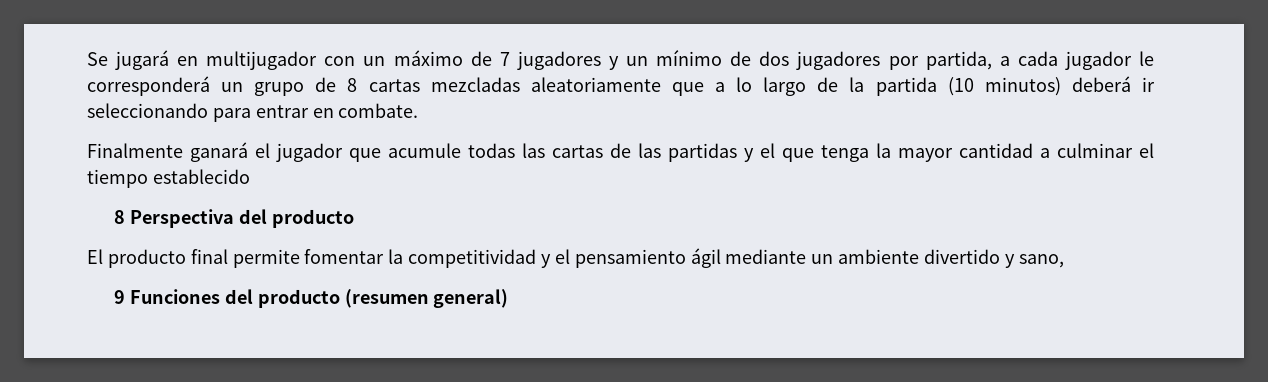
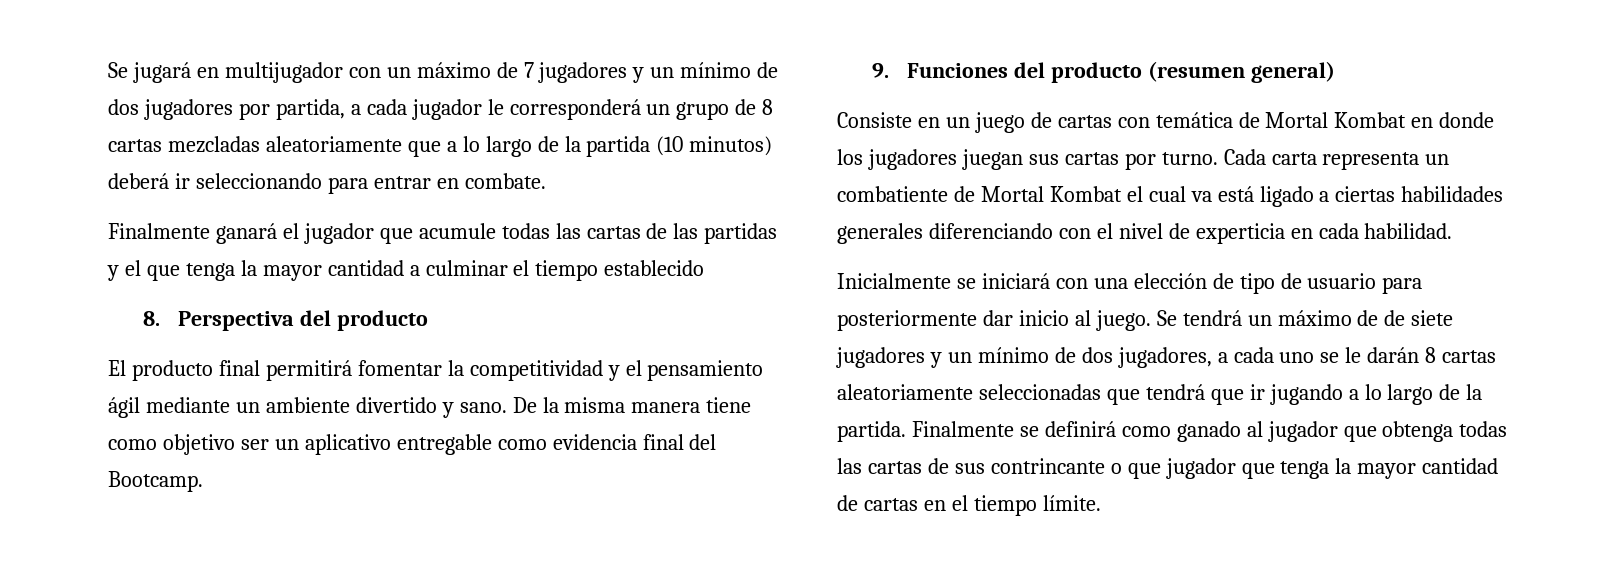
[114,210,126,224] 8 -> [143,311,161,326] 8.
[232,249,300,268] permite -> [265,360,352,381] permitirá
[1018,254,1064,268] [114,290,126,304] sano, // 9 -> [459,397,752,413] [108,434,717,455] [108,471,203,492] [872,63,890,78] sano. De la misma manera tiene como objetivo ser un aplicativo entregable como evidencia final del Bootcamp. // 9.
(509, 298) none -> [837,112,1495,133] [837,149,1450,170] [837,186,1504,207] [837,223,1453,244] [837,273,1423,294] [837,310,1454,331] [836,347,1497,368] [837,384,1483,405] [837,421,1508,442] [837,458,1499,479] [837,495,1101,516] // Consiste en un juego de cartas con temática de Mortal Kombat en donde los jugadores juegan sus cartas por turno. Cada carta representa un combatiente de Mortal Kombat el cual va está ligado a ciertas habilidades generales diferenciando con el nivel de experticia en cada habilidad. // Inicialmente se iniciará con una elección de tipo de usuario para posteriormente dar inicio al juego. Se tendrá un máximo de de siete jugadores y un mínimo de dos jugadores, a cada uno se le darán 8 cartas aleatoriamente seleccionadas que tendrá que ir jugando a lo largo de la partida. Finalmente se definirá como ganado al jugador que obtenga todas las cartas de sus contrincante o que jugador que tenga la mayor cantidad de cartas en el tiempo límite.

